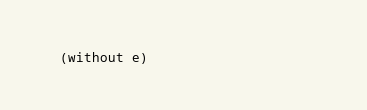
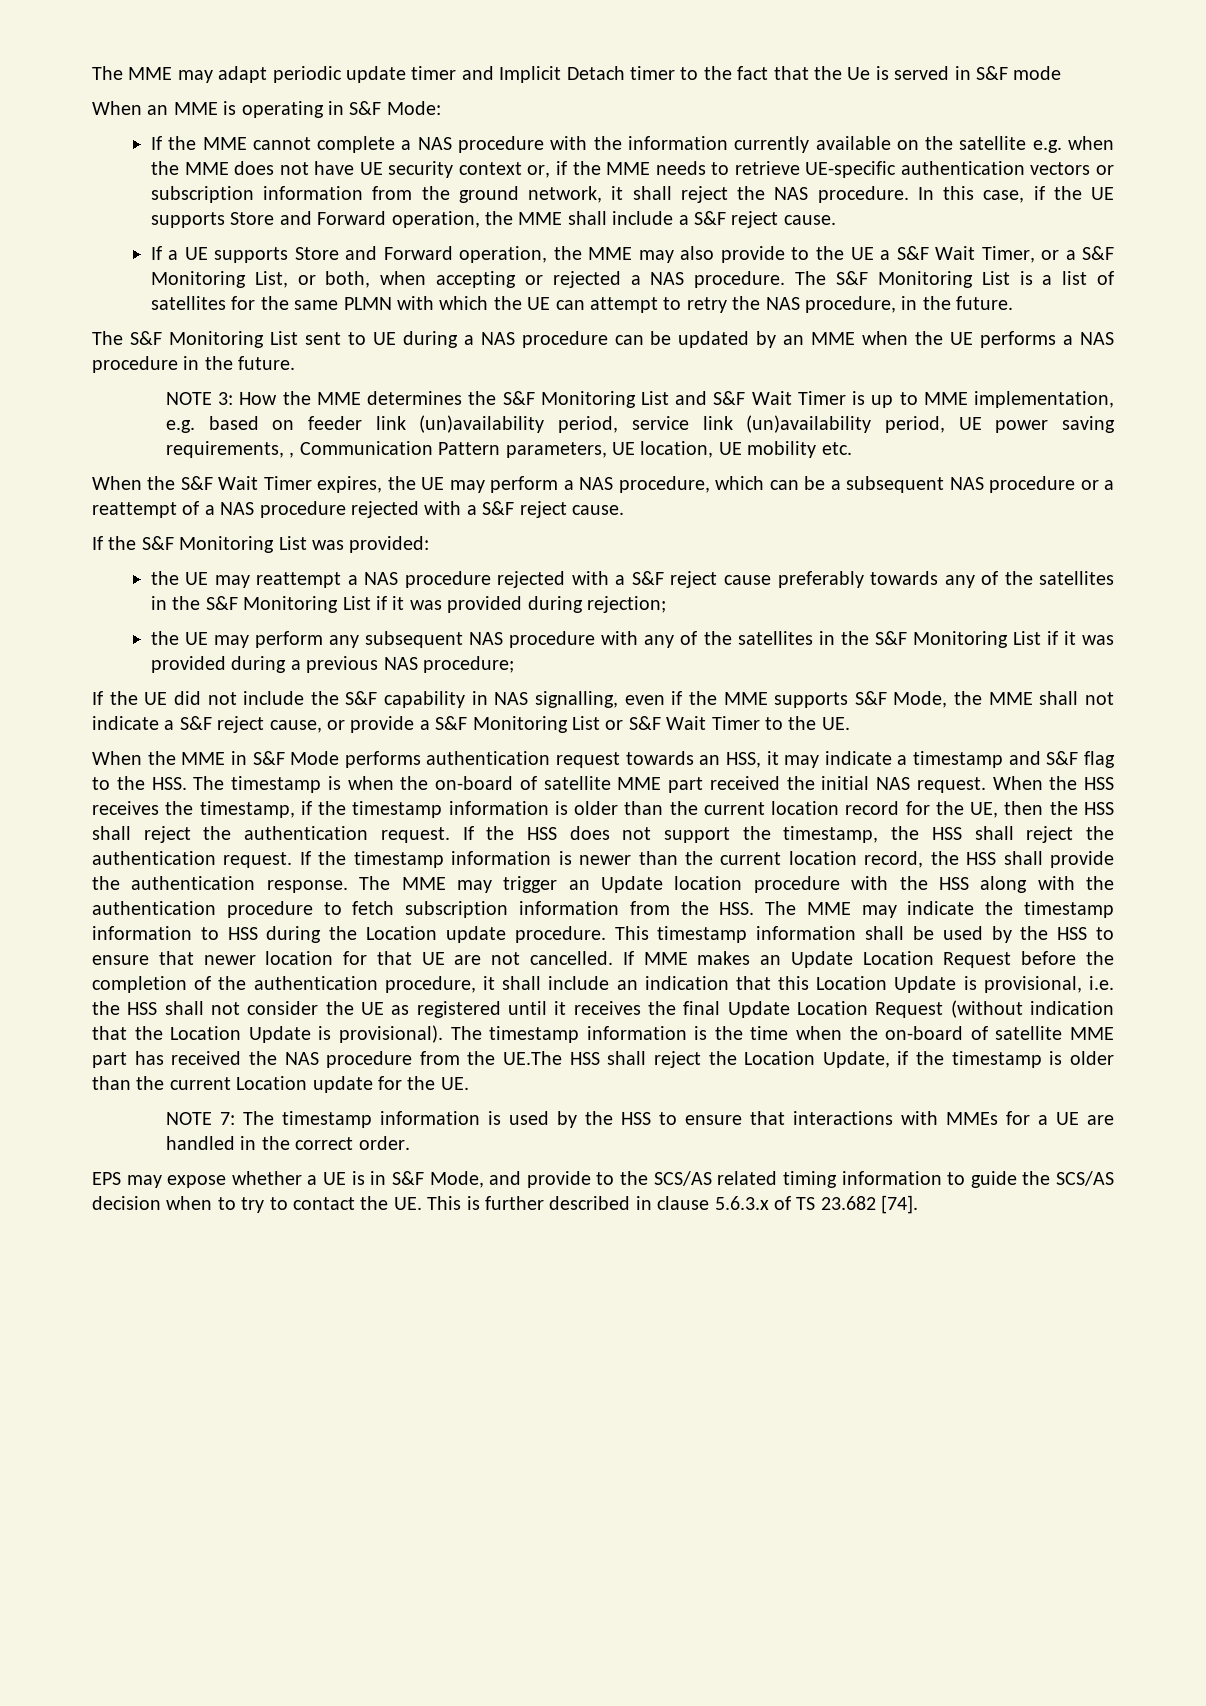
[60,52,148,64] (without e) -> [92,66,1062,83] [92,101,441,118] [150,136,1114,153] [150,161,1114,178] [150,186,1115,203] [150,211,836,228] [150,246,1115,263] [150,271,1115,288] [150,296,1014,313] [92,331,1115,348] [92,356,296,373] [165,391,1114,408] [165,415,1115,433] [165,441,852,458] [92,476,1114,493] [92,501,624,518] [92,536,430,553] [150,571,1114,588] [150,596,666,613] [150,631,1114,648] [150,656,514,673] [92,691,1114,708] [92,716,850,733] [92,751,1115,768] [92,776,1114,793] [92,801,1115,818] [92,826,1115,843] [92,851,1114,868] [92,876,1114,893] [92,901,1115,918] [92,926,1115,943] [92,951,1115,968] [92,976,1114,993] [92,1000,1114,1018] [92,1025,1115,1043] [92,1051,1115,1068] [92,1076,469,1093] [165,1111,1115,1128] [165,1136,410,1150] [92,1171,1114,1188] [92,1195,919,1214] The MME may adapt periodic update timer and Implicit Detach timer to the fact that the Ue is served in S&F mode // When an MME is operating in S&F Mode: // If the MME cannot complete a NAS procedure with the information currently available on the satellite e.g. when the MME does not have UE security context or, if the MME needs to retrieve UE-specific authentication vectors or subscription information from the ground network, it shall reject the NAS procedure. In this case, if the UE supports Store and Forward operation, the MME shall include a S&F reject cause. // If a UE supports Store and Forward operation, the MME may also provide to the UE a S&F Wait Timer, or a S&F Monitoring List, or both, when accepting or rejected a NAS procedure. The S&F Monitoring List is a list of satellites for the same PLMN with which the UE can attempt to retry the NAS procedure, in the future. // The S&F Monitoring List sent to UE during a NAS procedure can be updated by an MME when the UE performs a NAS procedure in the future. // NOTE 3: How the MME determines the S&F Monitoring List and S&F Wait Timer is up to MME implementation, e.g. based on feeder link (un)availability period, service link (un)availability period, UE power saving requirements, , Communication Pattern parameters, UE location, UE mobility etc. // When the S&F Wait Timer expires, the UE may perform a NAS procedure, which can be a subsequent NAS procedure or a reattempt of a NAS procedure rejected with a S&F reject cause. // If the S&F Monitoring List was provided: // the UE may reattempt a NAS procedure rejected with a S&F reject cause preferably towards any of the satellites in the S&F Monitoring List if it was provided during rejection; // the UE may perform any subsequent NAS procedure with any of the satellites in the S&F Monitoring List if it was provided during a previous NAS procedure; // If the UE did not include the S&F capability in NAS signalling, even if the MME supports S&F Mode, the MME shall not indicate a S&F reject cause, or provide a S&F Monitoring List or S&F Wait Timer to the UE. // When the MME in S&F Mode performs authentication request towards an HSS, it may indicate a timestamp and S&F flag to the HSS. The timestamp is when the on-board of satellite MME part received the initial NAS request. When the HSS receives the timestamp, if the timestamp information is older than the current location record for the UE, then the HSS shall reject the authentication request. If the HSS does not support the timestamp, the HSS shall reject the authentication request. If the timestamp information is newer than the current location record, the HSS shall provide the authentication response. The MME may trigger an Update location procedure with the HSS along with the authentication procedure to fetch subscription information from the HSS. The MME may indicate the timestamp information to HSS during the Location update procedure. This timestamp information shall be used by the HSS to ensure that newer location for that UE are not cancelled. If MME makes an Update Location Request before the completion of the authentication procedure, it shall include an indication that this Location Update is provisional, i.e. the HSS shall not consider the UE as registered until it receives the final Update Location Request (without indication that the Location Update is provisional). The timestamp information is the time when the on-board of satellite MME part has received the NAS procedure from the UE.The HSS shall reject the Location Update, if the timestamp is older than the current Location update for the UE. // NOTE 7: The timestamp information is used by the HSS to ensure that interactions with MMEs for a UE are handled in the correct order. // EPS may expose whether a UE is in S&F Mode, and provide to the SCS/AS related timing information to guide the SCS/AS decision when to try to contact the UE. This is further described in clause 5.6.3.x of TS 23.682 [74].

